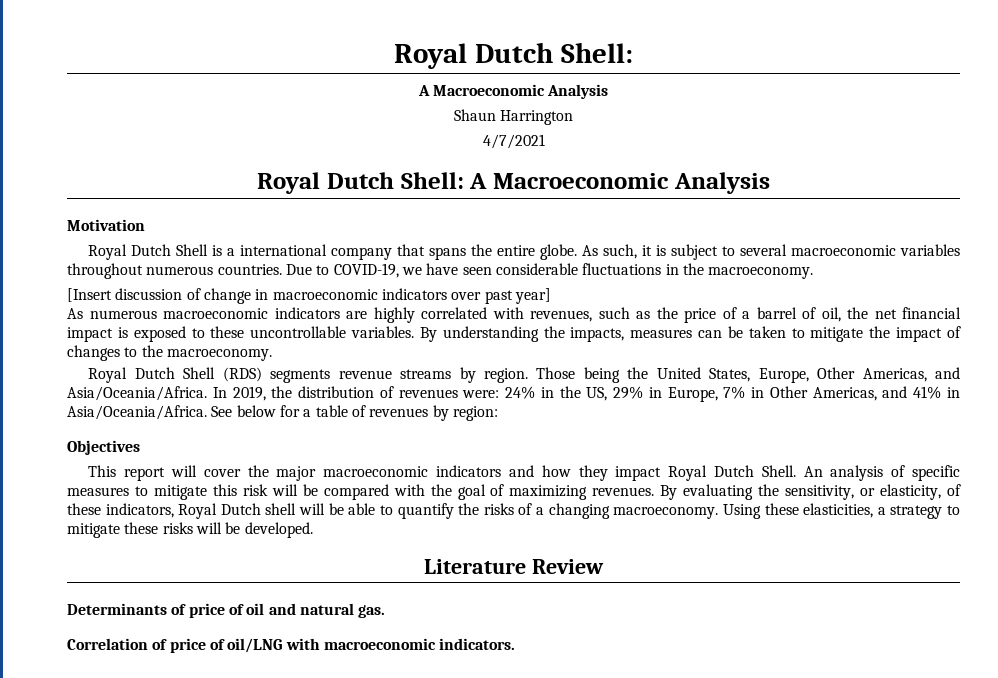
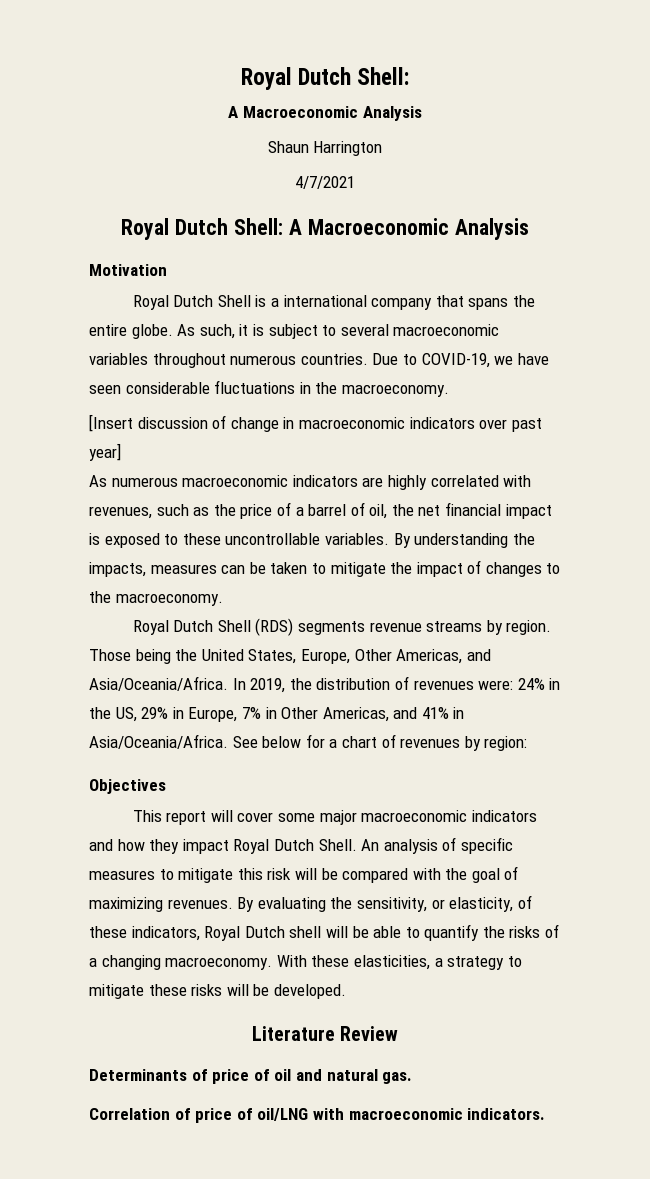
[315,405,348,417] table -> [341,736,377,748] chart
[247,465,269,477] the -> [278,813,316,822] some
[722,504,761,519] Using -> [276,955,307,967] With

